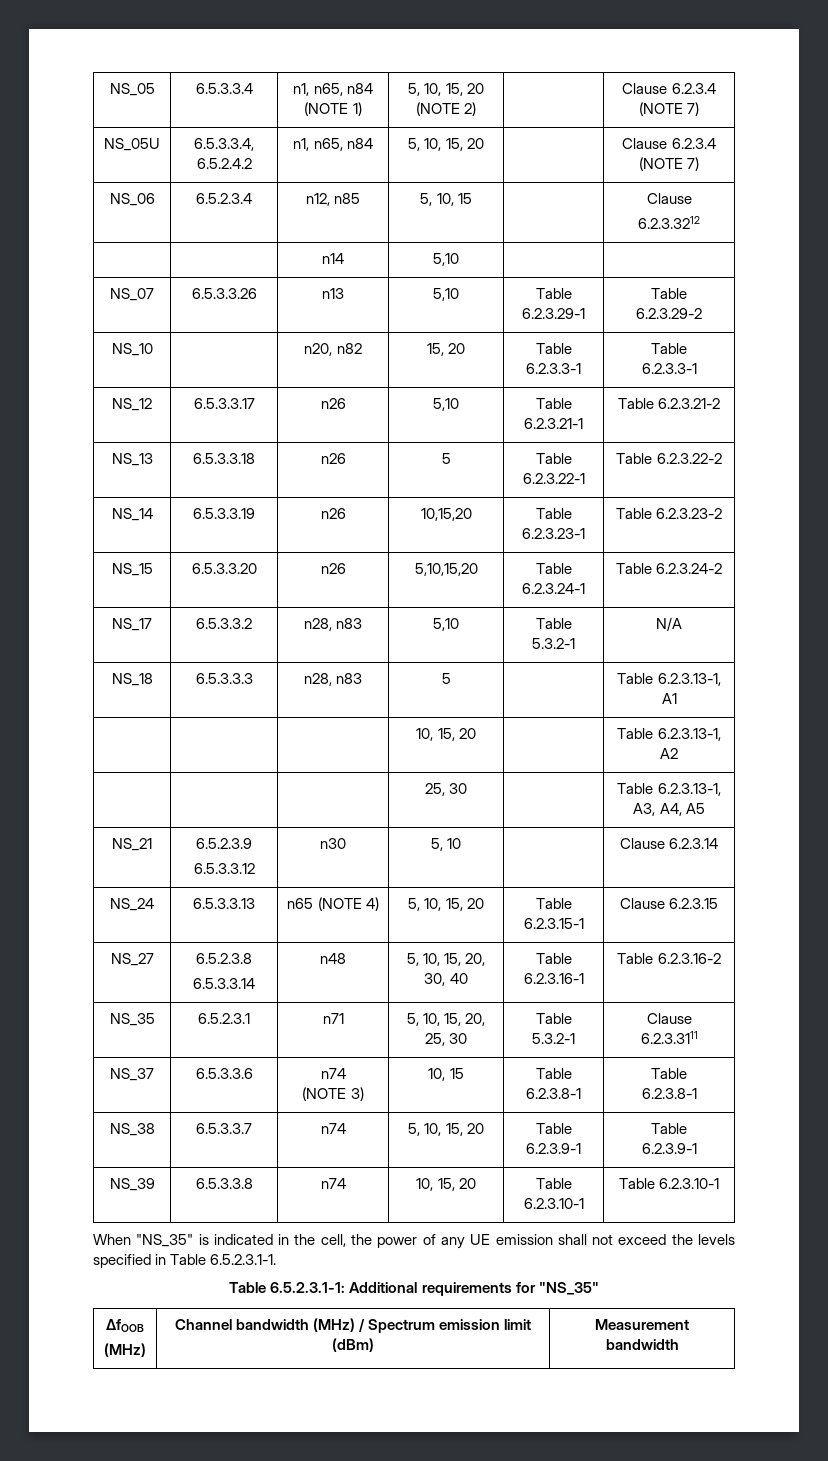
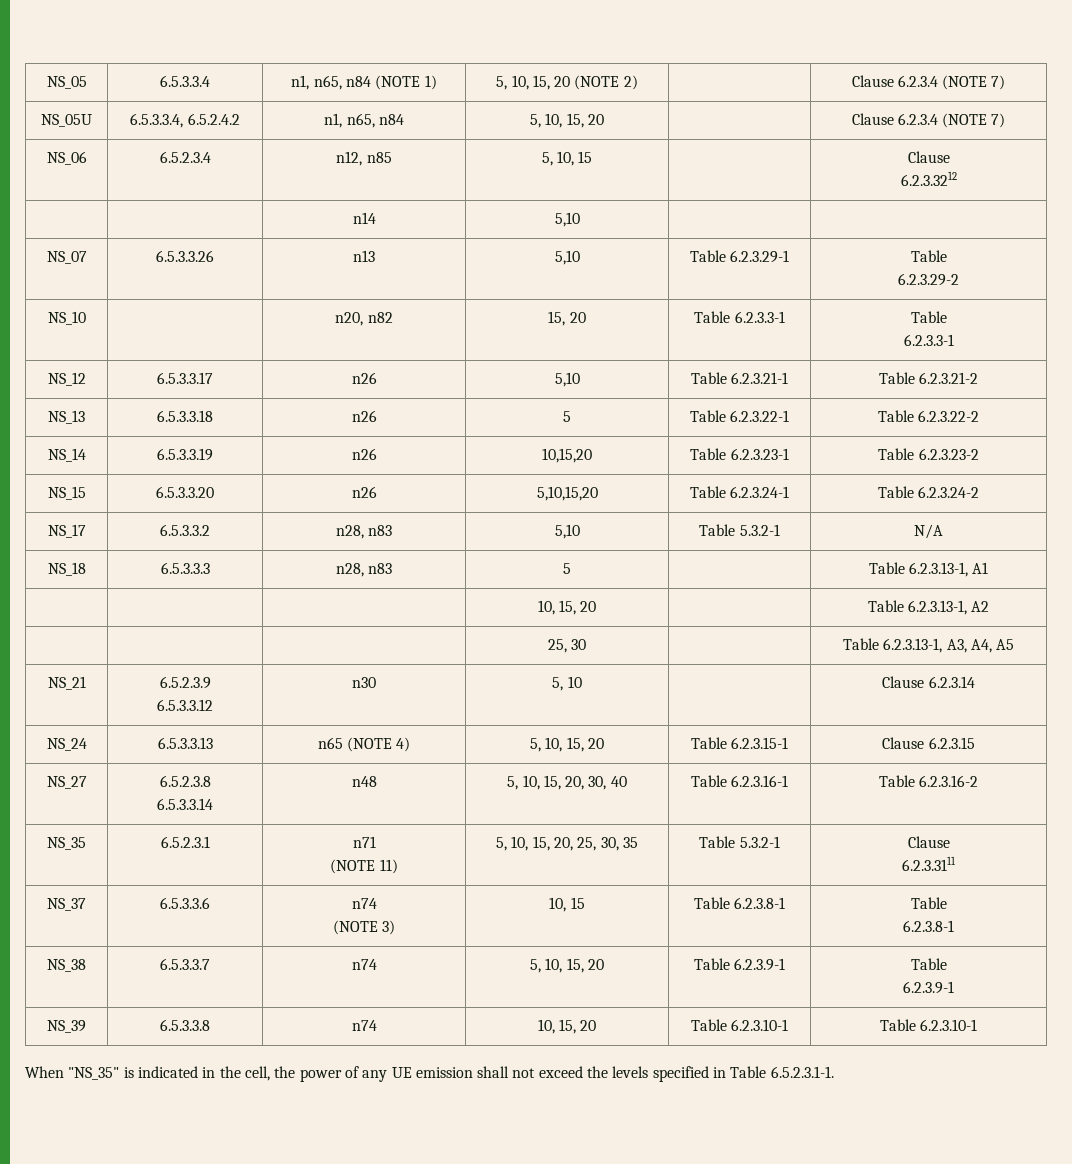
(344, 1018) none -> [330,859,398,874] // (NOTE 11)
[449,1033,468,1044] 30 -> [600,837,638,851] 30, 35
[229,1282,599,1296] [106,1319,144,1332] [104,1343,146,1357] [174,1318,532,1333] [332,1338,374,1352] [595,1319,689,1330] [605,1339,679,1350] // Table 6.5.2.3.1-1: Additional requirements for "NS_35" // ΔfOOB // (MHz) | Channel bandwidth (MHz) / Spectrum emission limit (dBm) | Measurement bandwidth -> (834, 1072) none

